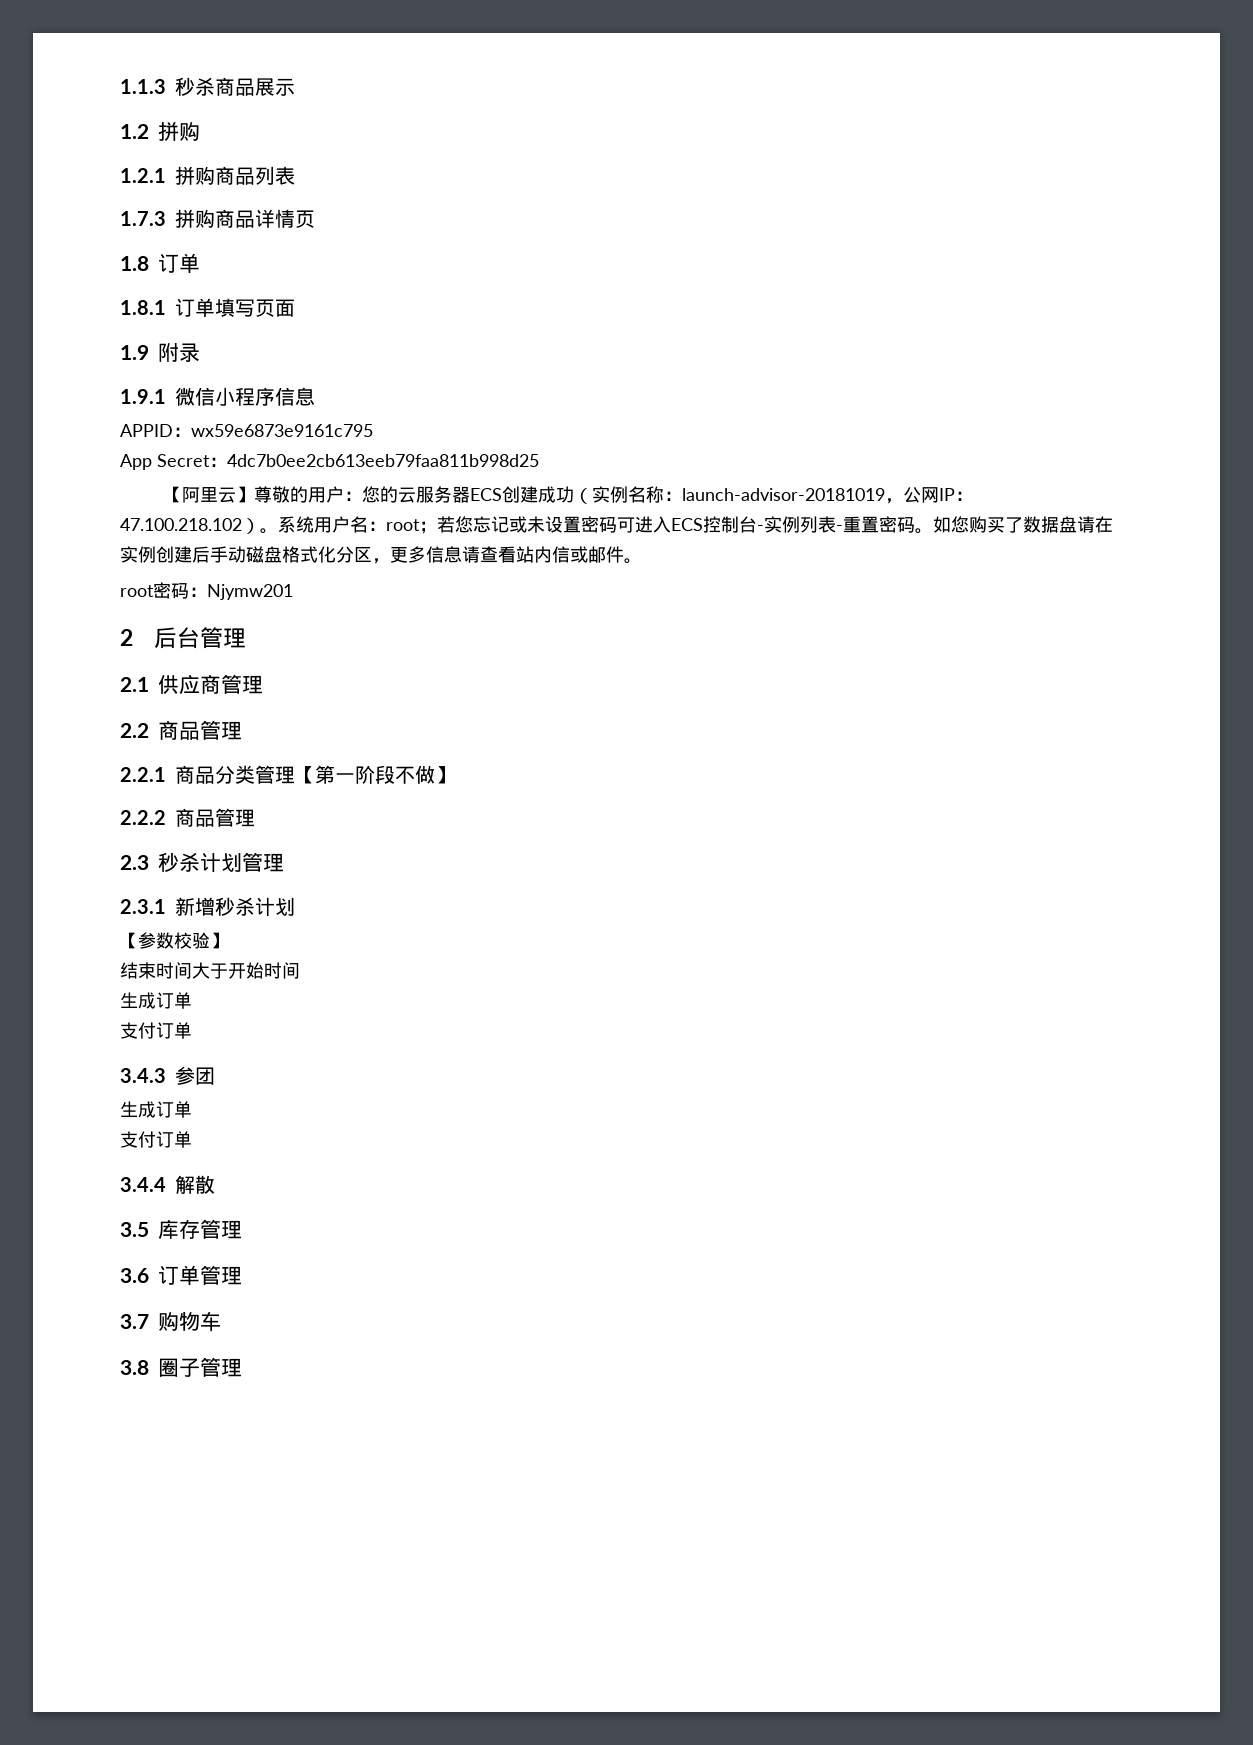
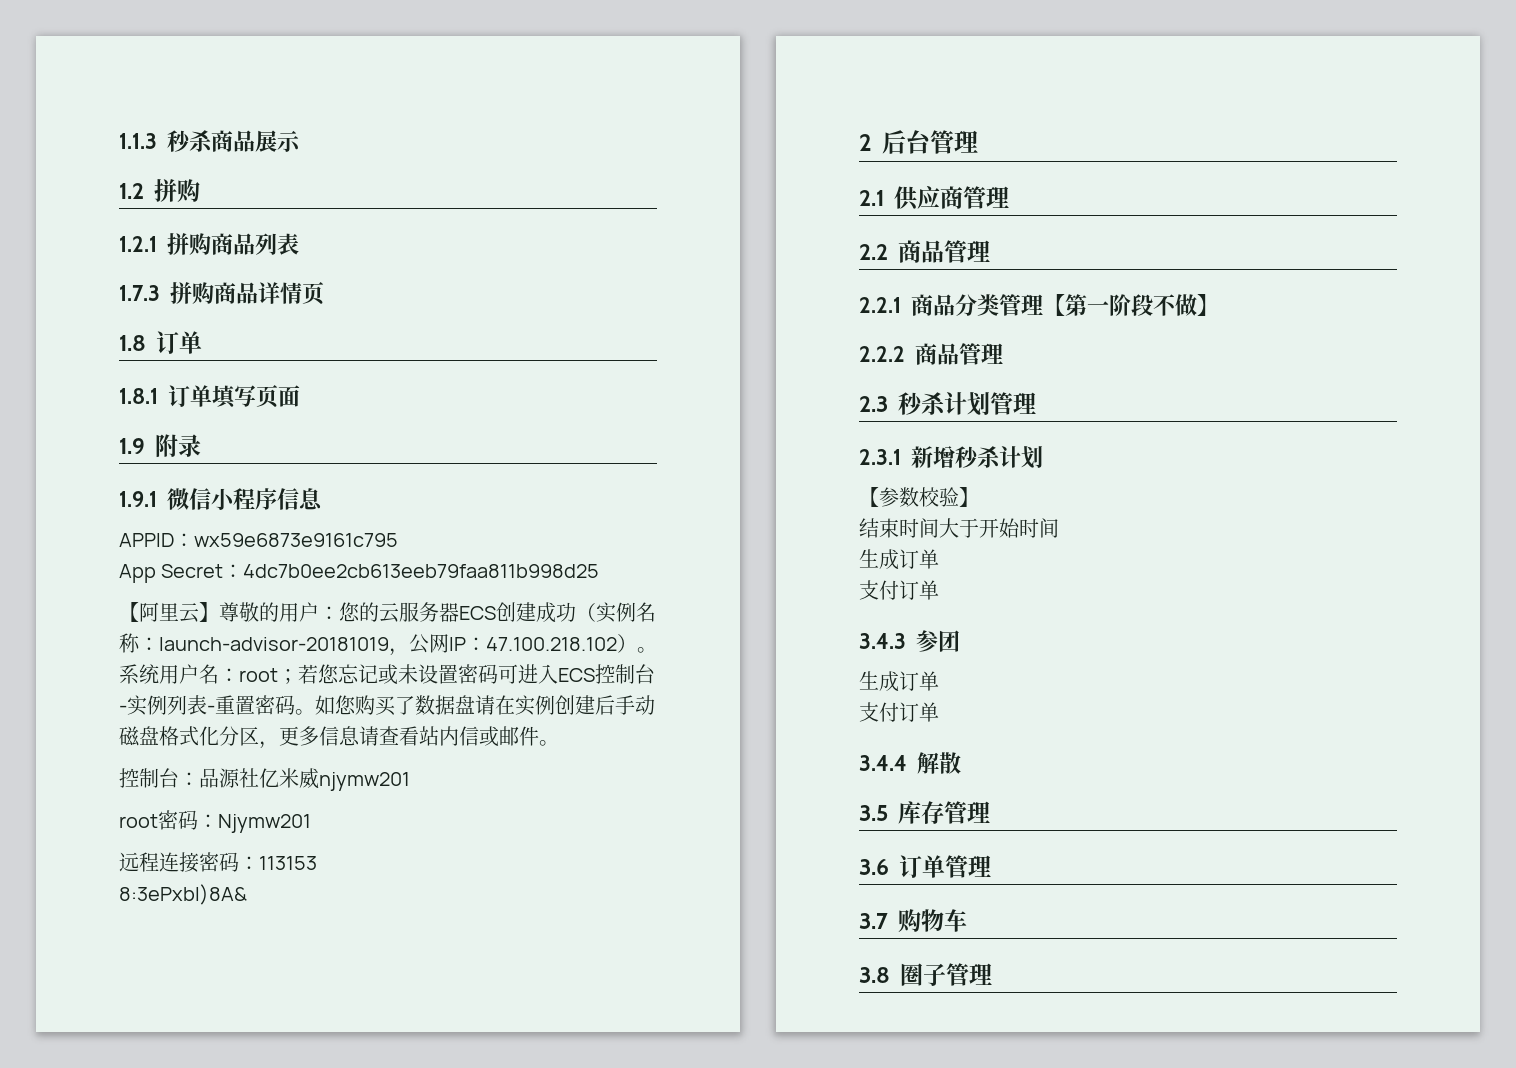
[120,582,293,600] root密码：Njymw201 -> [119,768,410,791] [119,810,311,833] [119,852,317,873] [119,884,247,905] 控制台：品源社亿米威njymw201 // root密码：Njymw201 // 远程连接密码：113153 // 8:3ePxbl)8A&

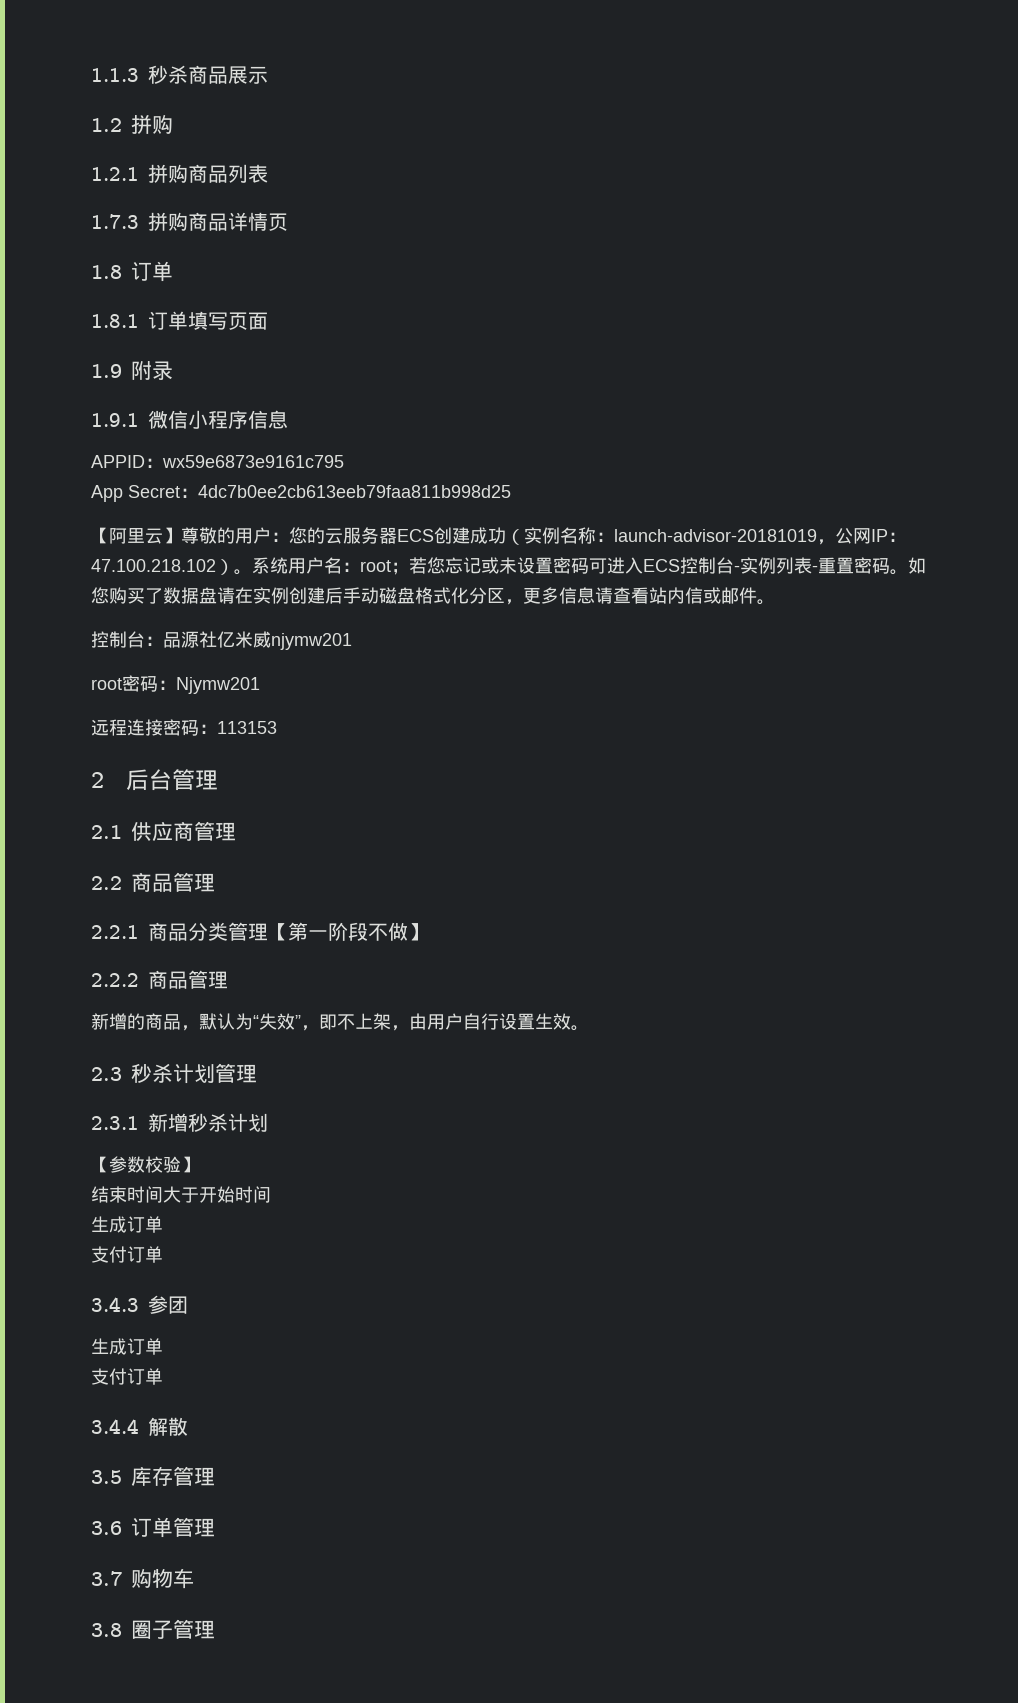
[119,884,247,905] // 8:3ePxbl)8A& -> (277, 727) none
(1003, 353) none -> [91,1013,589,1031] // 新增的商品，默认为“失效”，即不上架，由用户自行设置生效。

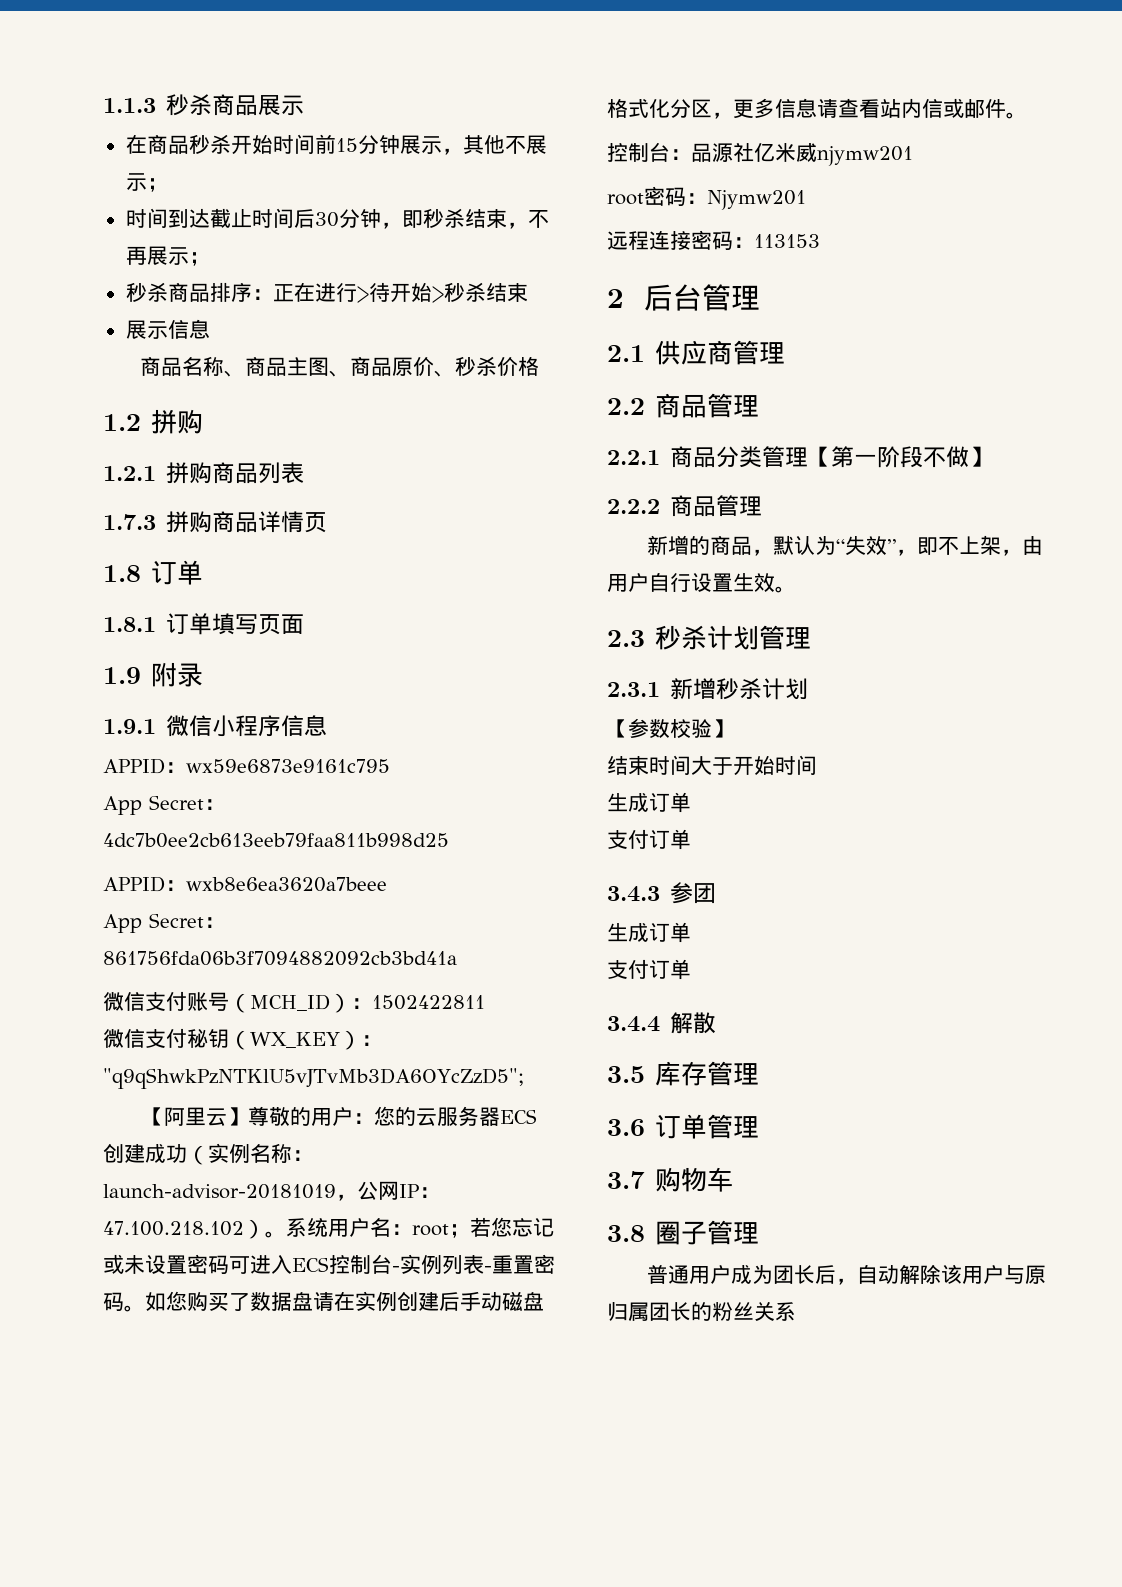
(268, 75) none -> [125,134,547,155] [125,173,168,192] [125,208,549,229] [125,246,210,266] [125,282,528,303] [125,319,210,339] [140,356,540,377] // 在商品秒杀开始时间前15分钟展示，其他不展示； // 时间到达截止时间后30分钟，即秒杀结束，不再展示； // 秒杀商品排序：正在进行>待开始>秒杀结束 // 展示信息 // 商品名称、商品主图、商品原价、秒杀价格
(511, 491) none -> [103,876,387,892] [103,913,225,933] [103,951,457,966] [103,991,485,1013] [103,1028,382,1050] [103,1068,524,1089] // APPID：wxb8e6ea3620a7beee // App Secret：861756fda06b3f7094882092cb3bd41a // 微信支付账号（MCH_ID）：1502422811 // 微信支付秘钥（WX_KEY）："q9qShwkPzNTKlU5vJTvMb3DA6OYcZzD5";
(215, 1629) none -> [646,1264,1046,1285] [607,1301,796,1321] // 普通用户成为团长后，自动解除该用户与原归属团长的粉丝关系

